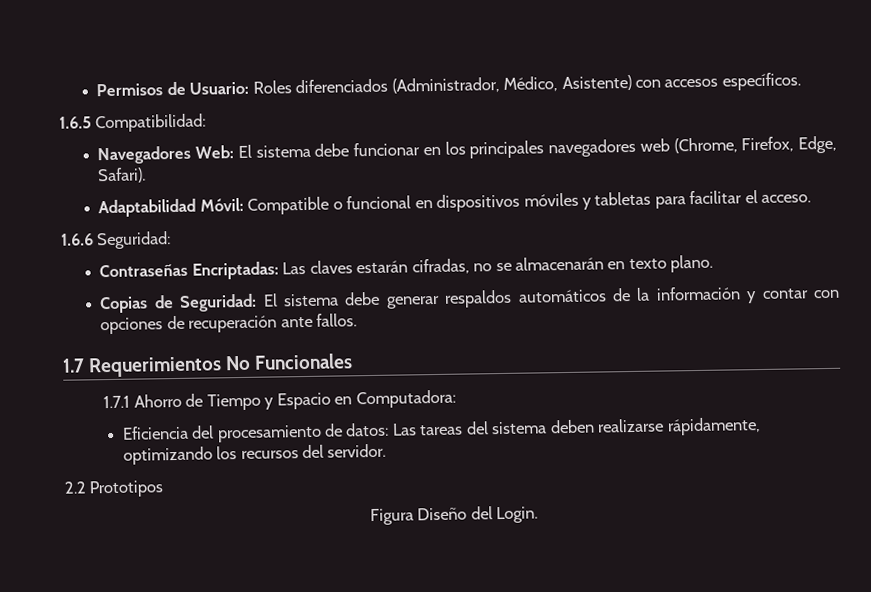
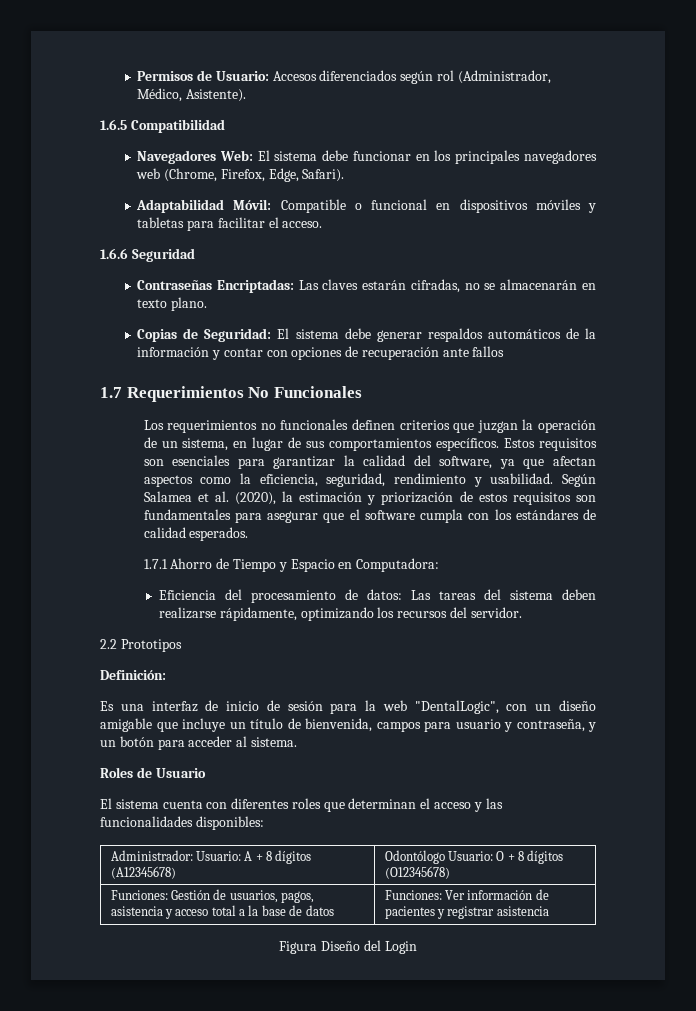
[252,72,801,94] Roles diferenciados (Administrador, Médico, Asistente) con accesos específicos. -> [272,70,551,84] [137,88,246,102] Accesos diferenciados según rol (Administrador, Médico, Asistente).
[95,113,207,133] Compatibilidad: -> [130,119,225,133] Compatibilidad
[96,231,172,250] Seguridad: -> [131,248,195,262] Seguridad
[316,313,358,327] fallos. -> [472,346,505,357] fallos
(354, 361) none -> [143,419,596,433] [143,437,597,451] [143,455,597,469] [143,473,596,487] [143,491,597,505] [143,509,597,523] [143,527,249,541] // Los requerimientos no funcionales definen criterios que juzgan la operación de un sistema, en lugar de sus comportamientos específicos. Estos requisitos son esenciales para garantizar la calidad del software, ya que afectan aspectos como la eficiencia, seguridad, rendimiento y usabilidad. Según Salamea et al. (2020), la estimación y priorización de estos requisitos son fundamentales para asegurar que el software cumpla con los estándares de calidad esperados.
(165, 489) none -> [100,670,166,680] [100,700,596,714] [100,718,596,732] [100,736,297,750] [100,767,206,778] [100,798,503,812] [100,816,264,830] [110,850,312,864] [110,866,176,879] [384,850,564,864] [384,866,450,879] [110,889,315,903] [110,905,334,919] [384,889,549,900] [384,906,549,919] // Definición: // Es una interfaz de inicio de sesión para la web "DentalLogic", con un diseño amigable que incluye un título de bienvenida, campos para usuario y contraseña, y un botón para acceder al sistema. // Roles de Usuario // El sistema cuenta con diferentes roles que determinan el acceso y las funcionalidades disponibles: // Administrador: Usuario: A + 8 dígitos (A12345678) | Odontólogo Usuario: O + 8 dígitos (O12345678) // Funciones: Gestión de usuarios, pagos, asistencia y acceso total a la base de datos | Funciones: Ver información de pacientes y registrar asistencia
[496,506,539,524] Login. -> [384,941,417,954] Login

